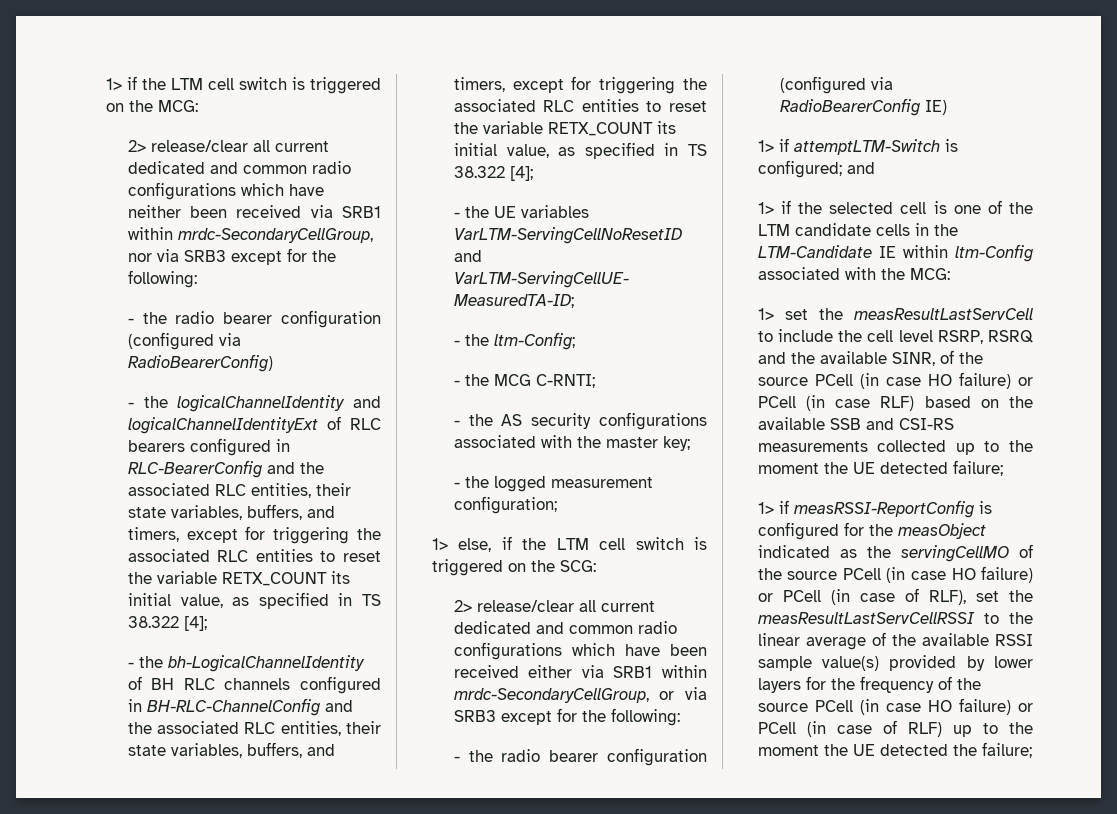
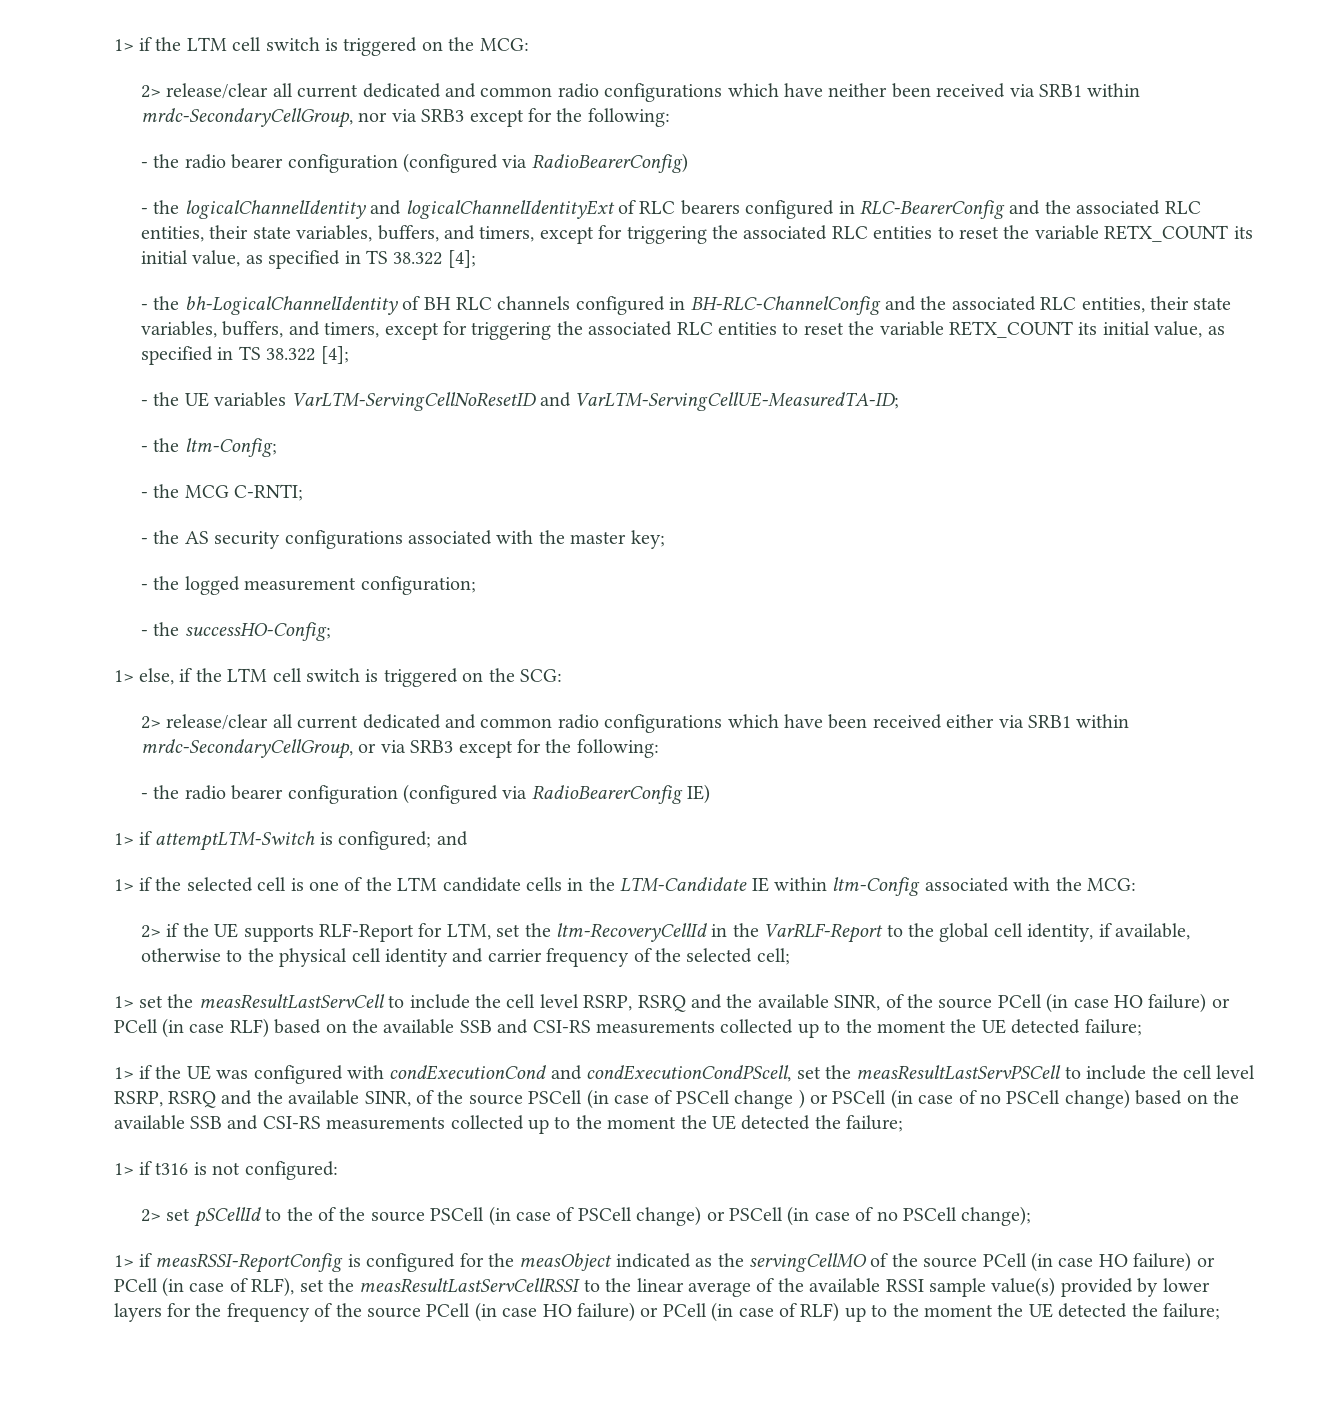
(557, 505) none -> [141,622,331,641] // - the successHO-Config;
(950, 274) none -> [141,923,1191,943] [141,948,790,967] // 2> if the UE supports RLF-Report for LTM, set the ltm-RecoveryCellId in the VarRLF-Report to the global cell identity, if available, otherwise to the physical cell identity and carrier frequency of the selected cell;
(1003, 468) none -> [113,1065,1256,1084] [113,1089,1239,1109] [113,1115,904,1134] [113,1161,338,1180] [141,1206,1032,1227] // 1> if the UE was configured with condExecutionCond and condExecutionCondPScell, set the measResultLastServPSCell to include the cell level RSRP, RSRQ and the available SINR, of the source PSCell (in case of PSCell change ) or PSCell (in case of no PSCell change) based on the available SSB and CSI-RS measurements collected up to the moment the UE detected the failure; // 1> if t316 is not configured: // 2> set pSCellId to the of the source PSCell (in case of PSCell change) or PSCell (in case of no PSCell change);

